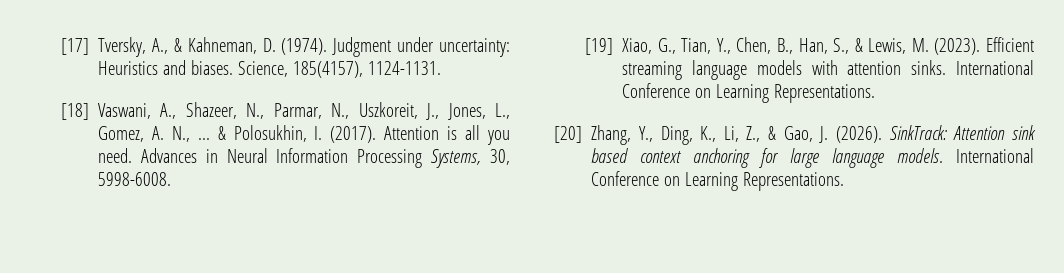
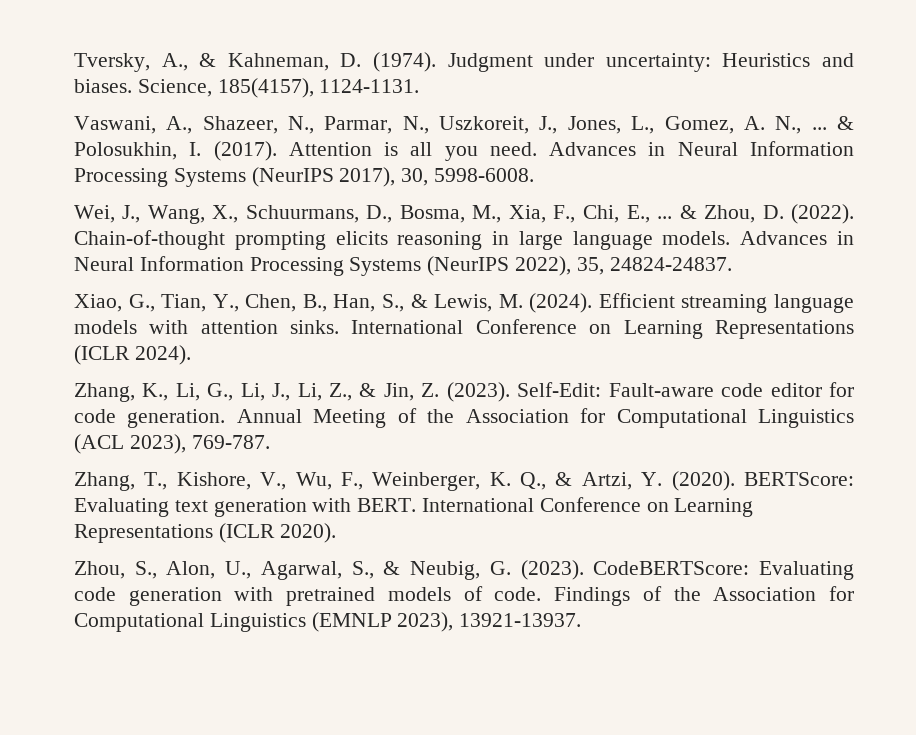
[60,38,89,55] [17] -> (73, 62) none
[60,103,89,120] [18] -> (420, 86) none
[431,149,482,168] Systems, -> [173,167,396,187] Systems (NeurIPS 2017),
[584,38,613,55] [19] -> [73,204,855,224] [73,230,854,250] [73,256,732,276] Wei, J., Wang, X., Schuurmans, D., Bosma, M., Xia, F., Chi, E., ... & Zhou, D. (2022). Chain-of-thought prompting elicits reasoning in large language models. Advances in Neural Information Processing Systems (NeurIPS 2022), 35, 24824-24837. //
[934,38,981,55] (2023). -> [529,293,593,313] (2024).
[774,84,876,103] [554,125,1036,145] [591,148,1034,168] [591,171,845,191] Representations. // [20] Zhang, Y., Ding, K., Li, Z., & Gao, J. (2026). SinkTrack: Attention sink based context anchoring for large language models. International Conference on Learning Representations. -> [714,320,854,339] [73,345,191,365] [73,382,855,402] [73,408,854,428] [73,434,270,454] [73,471,854,491] [73,497,754,517] [73,523,336,543] [73,560,854,580] [73,586,854,606] [73,612,582,632] Representations (ICLR 2024). // Zhang, K., Li, G., Li, J., Li, Z., & Jin, Z. (2023). Self-Edit: Fault-aware code editor for code generation. Annual Meeting of the Association for Computational Linguistics (ACL 2023), 769-787. // Zhang, T., Kishore, V., Wu, F., Weinberger, K. Q., & Artzi, Y. (2020). BERTScore: Evaluating text generation with BERT. International Conference on Learning Representations (ICLR 2020). // Zhou, S., Alon, U., Agarwal, S., & Neubig, G. (2023). CodeBERTScore: Evaluating code generation with pretrained models of code. Findings of the Association for Computational Linguistics (EMNLP 2023), 13921-13937.

